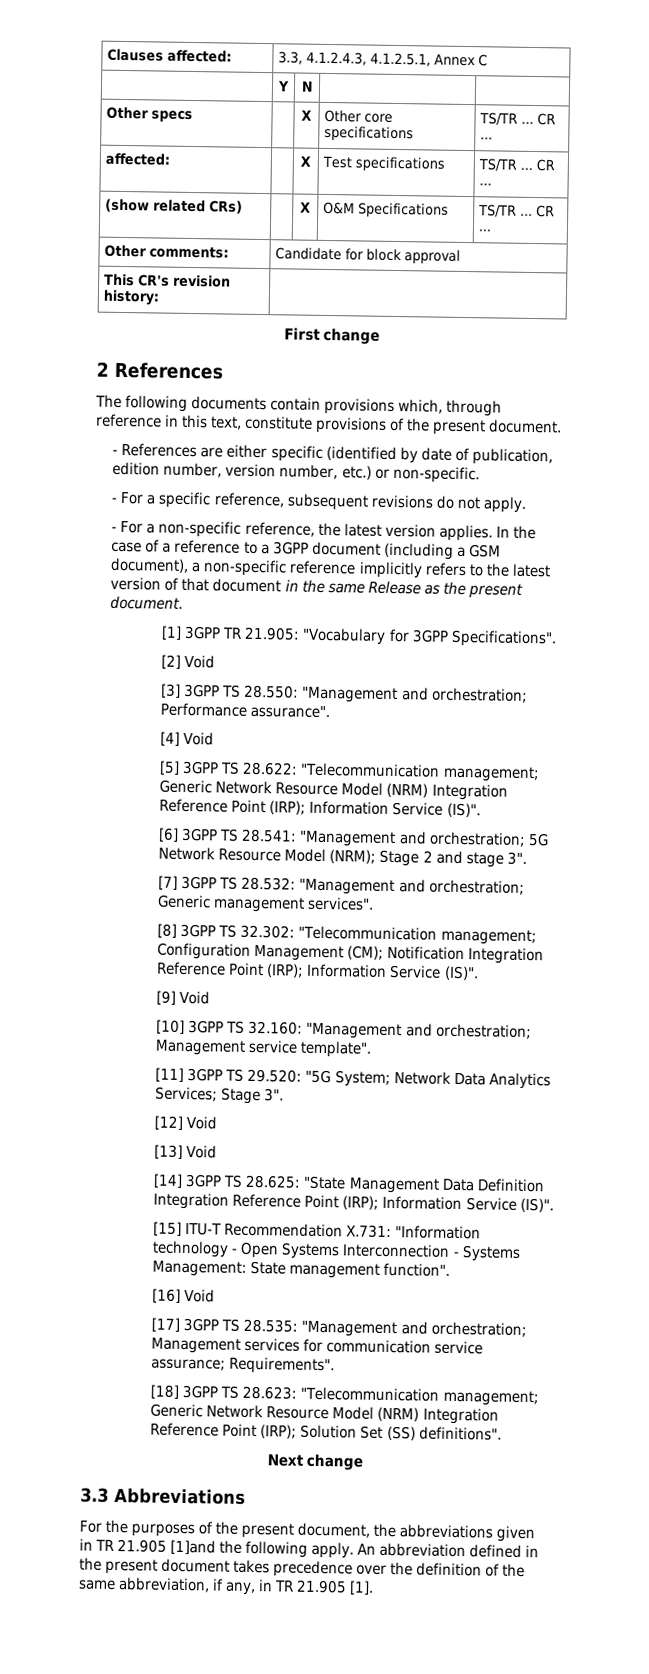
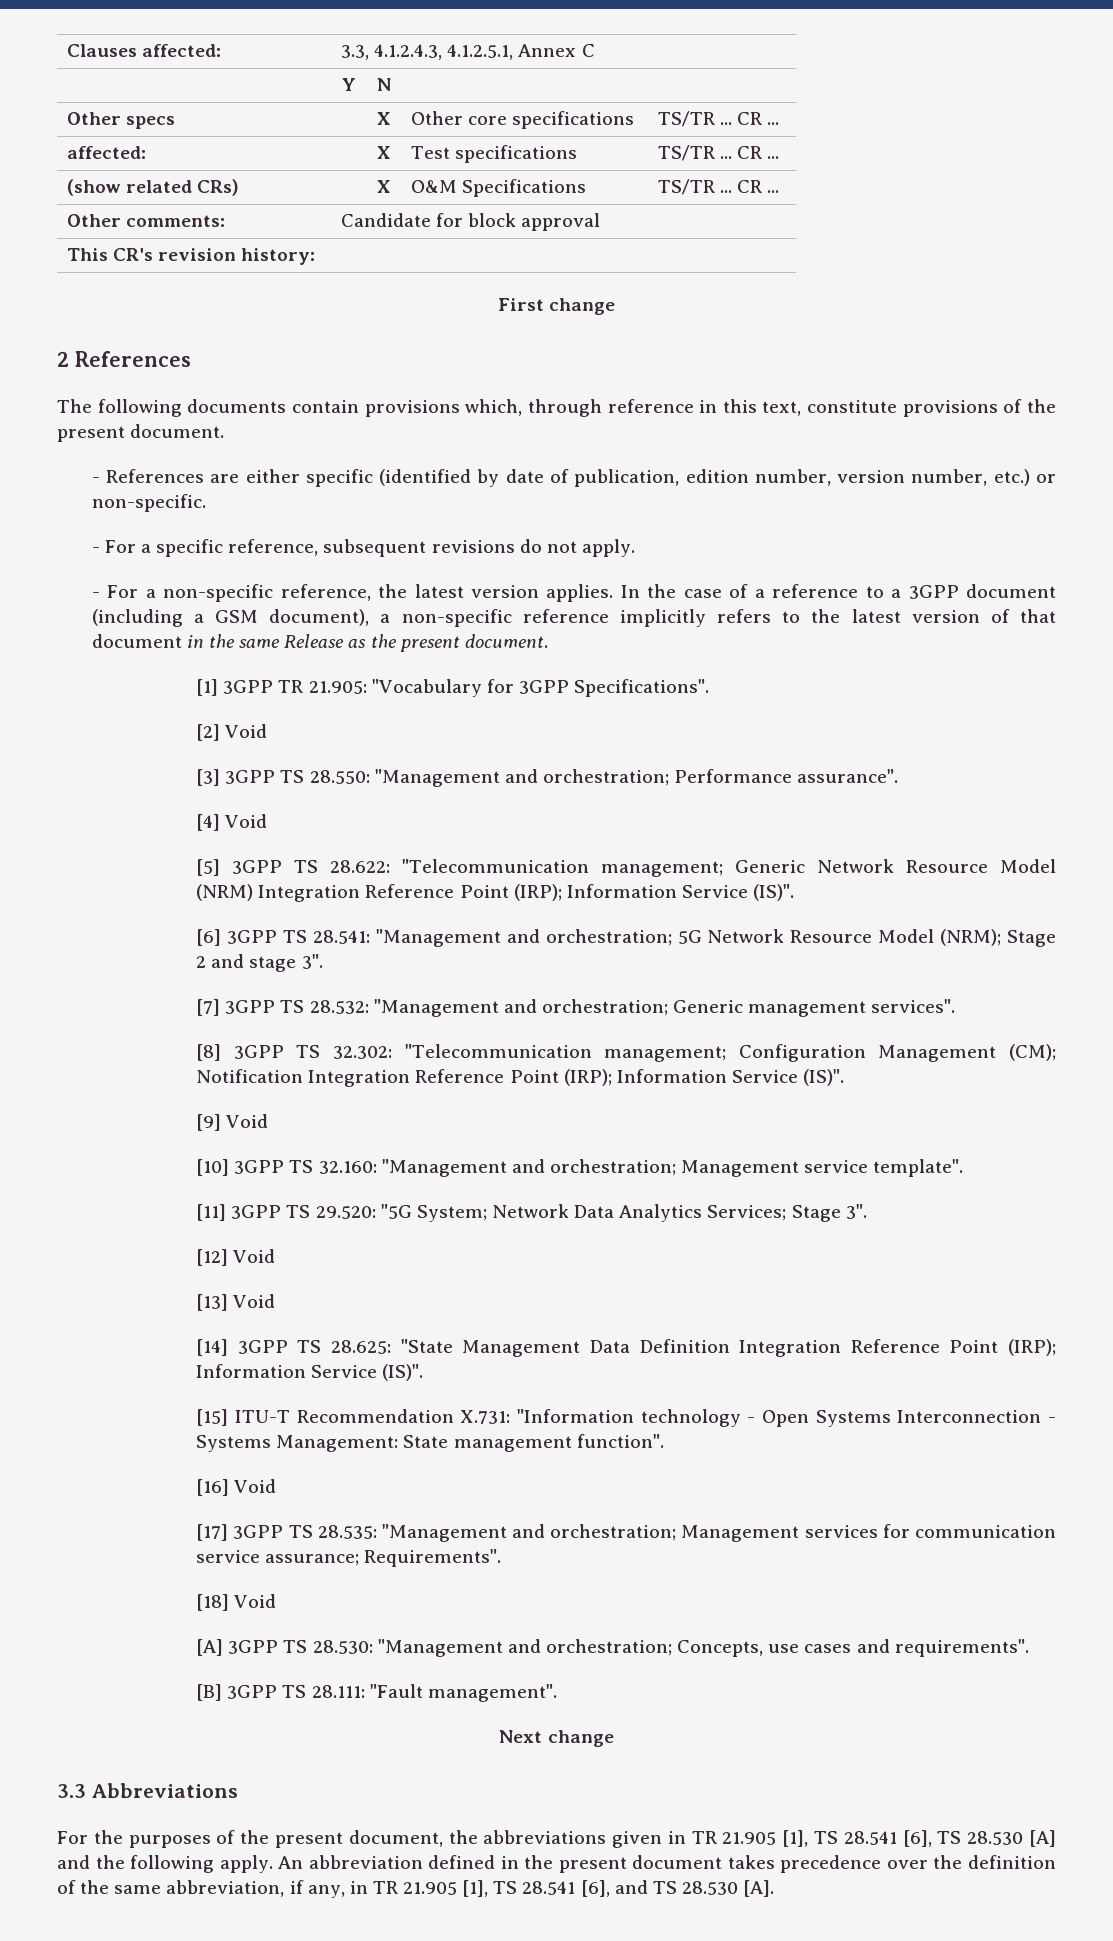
[182,1384,539,1407] [150,1403,499,1425] [150,1422,502,1441] 3GPP TS 28.623: "Telecommunication management; Generic Network Resource Model (NRM) Integration Reference Point (IRP); Solution Set (SS) definitions". -> [234,1594,277,1608] [196,1639,1029,1657] [196,1684,557,1702] Void // [A] 3GPP TS 28.530: "Management and orchestration; Concepts, use cases and requirements". // [B] 3GPP TS 28.111: "Fault management".
[170,1539,217,1555] [1]and -> [782,1830,1056,1847] [57,1855,90,1869] [1], TS 28.541 [6], TS 28.530 [A] and
[349,1580,375,1595] [1]. -> [462,1880,775,1897] [1], TS 28.541 [6], and TS 28.530 [A].

